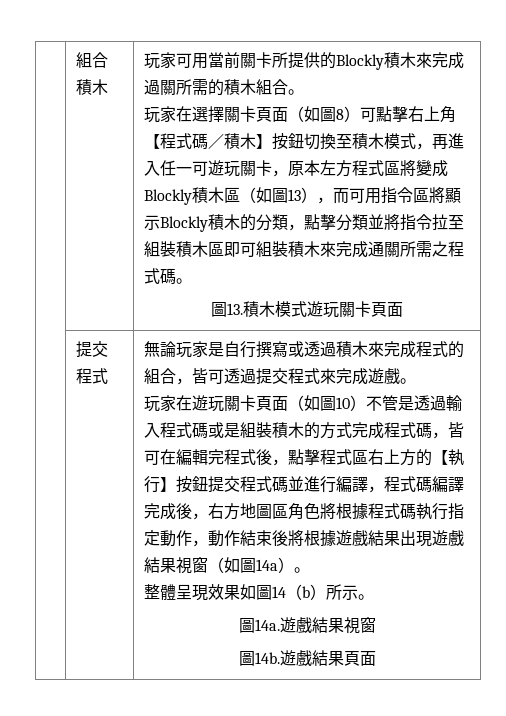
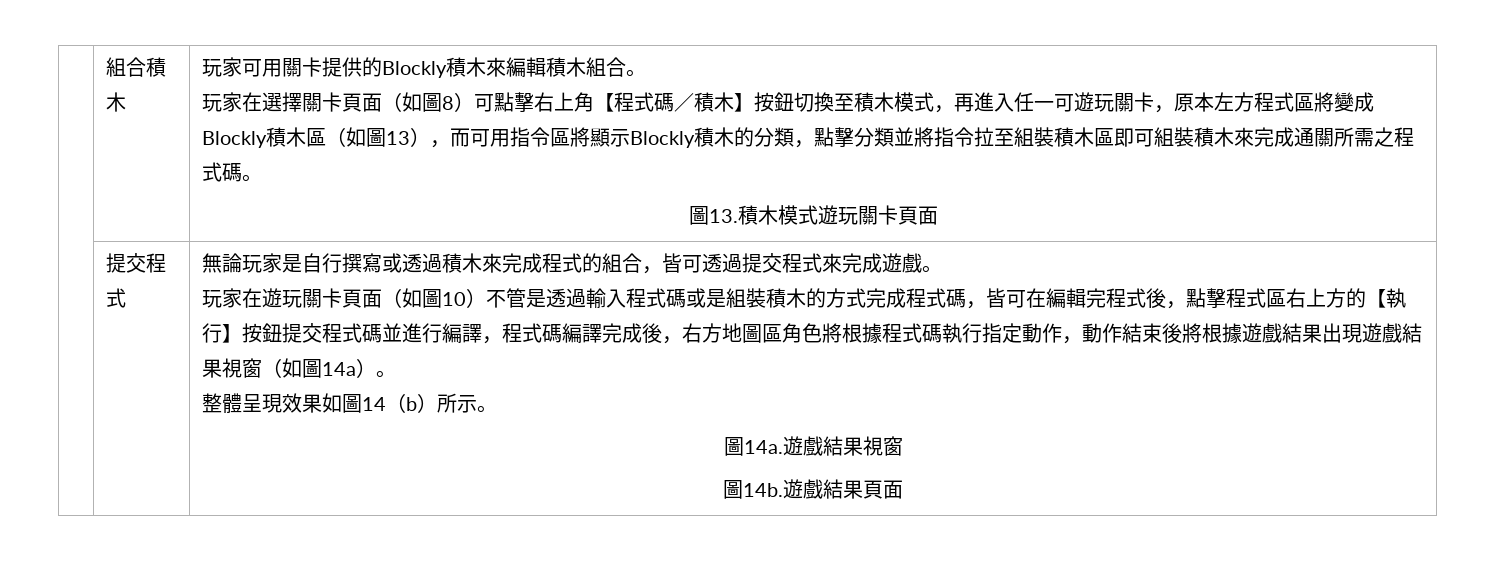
[208,52,289,69] 當前關卡所 -> [281,57,322,77] 關卡
[432,52,465,69] [144,79,225,96] 完成過關所需的 -> [505,57,546,77] 編輯

